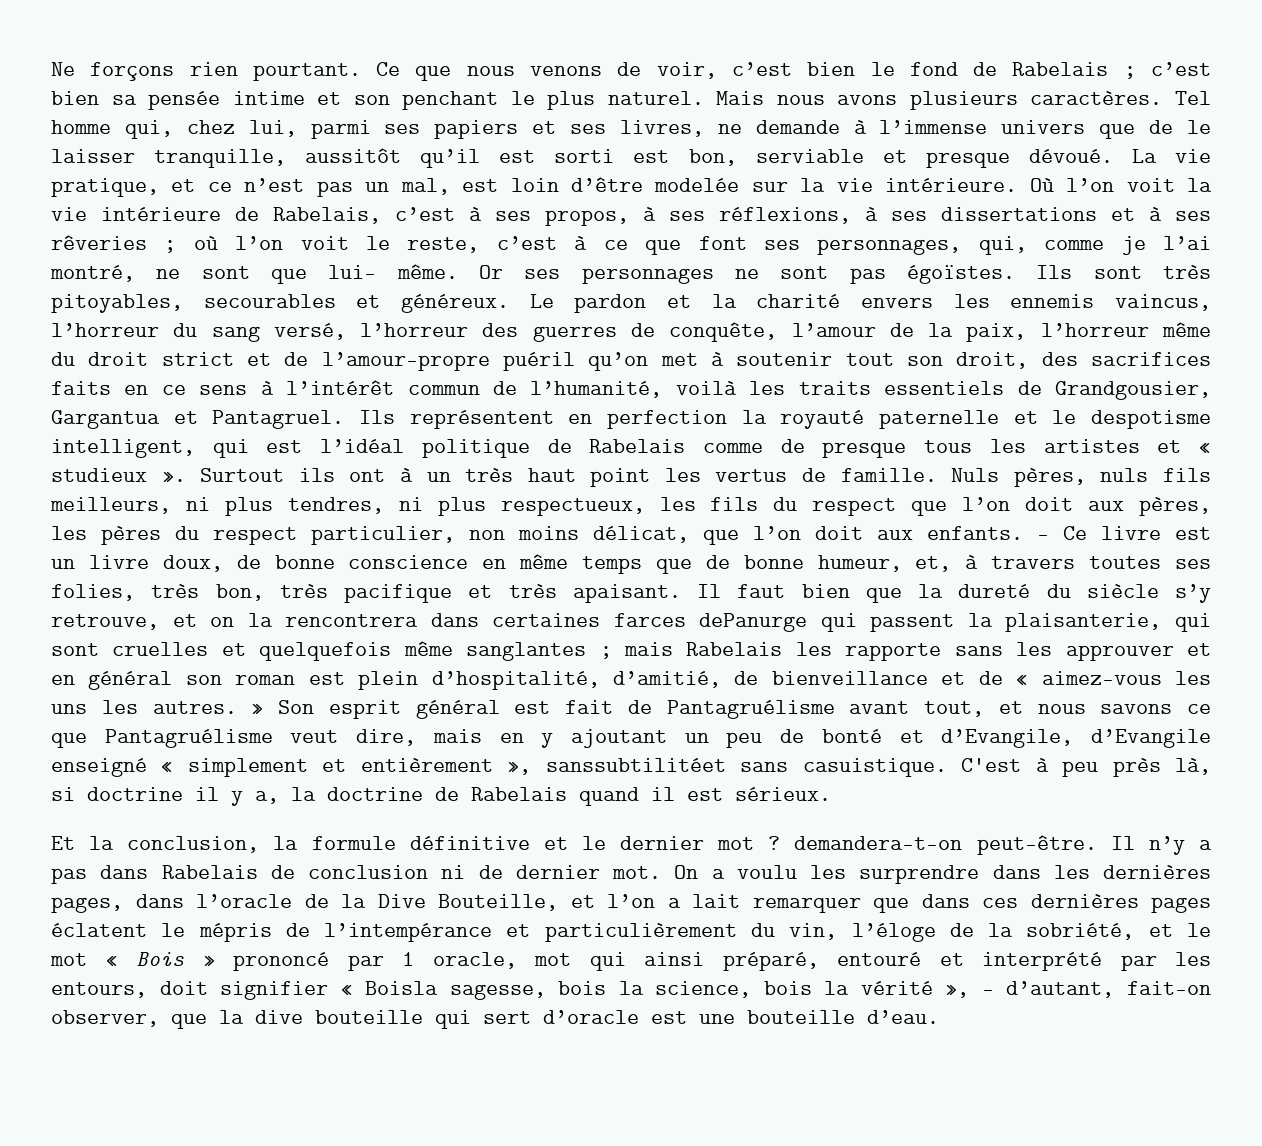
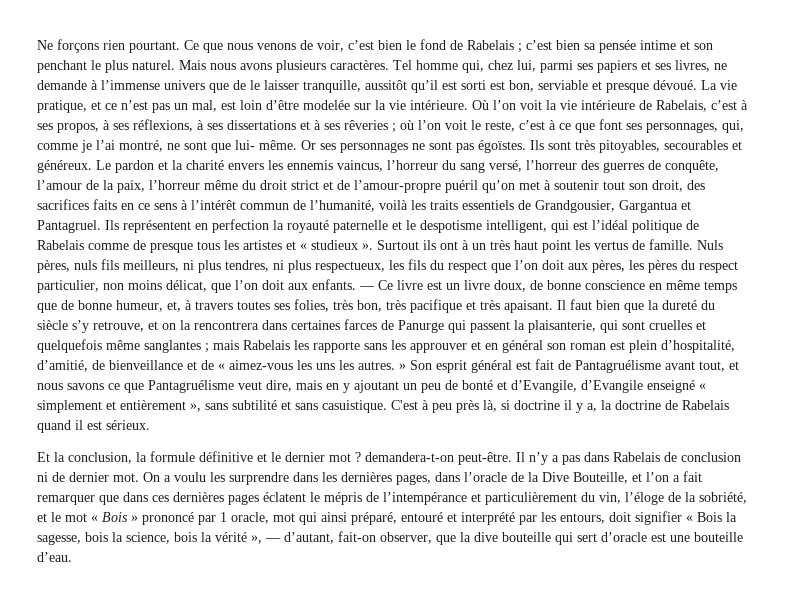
[699,613,808,632] dePanurge -> [381,320,444,333] de Panurge
[545,758,726,772] sanssubtilitéet -> [205,400,291,410] sans subtilité et
[692,894,740,908] lait -> [683,471,702,482] fait
[365,981,439,995] Boisla -> [697,512,737,522] Bois la

